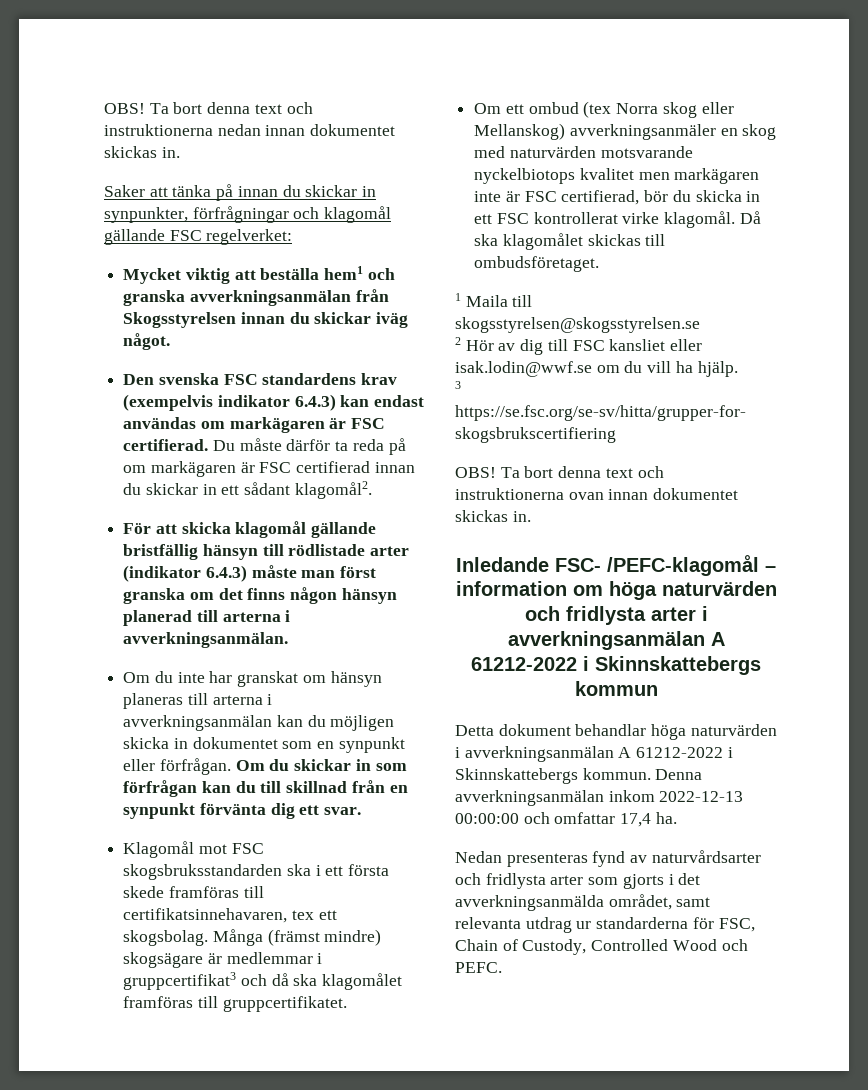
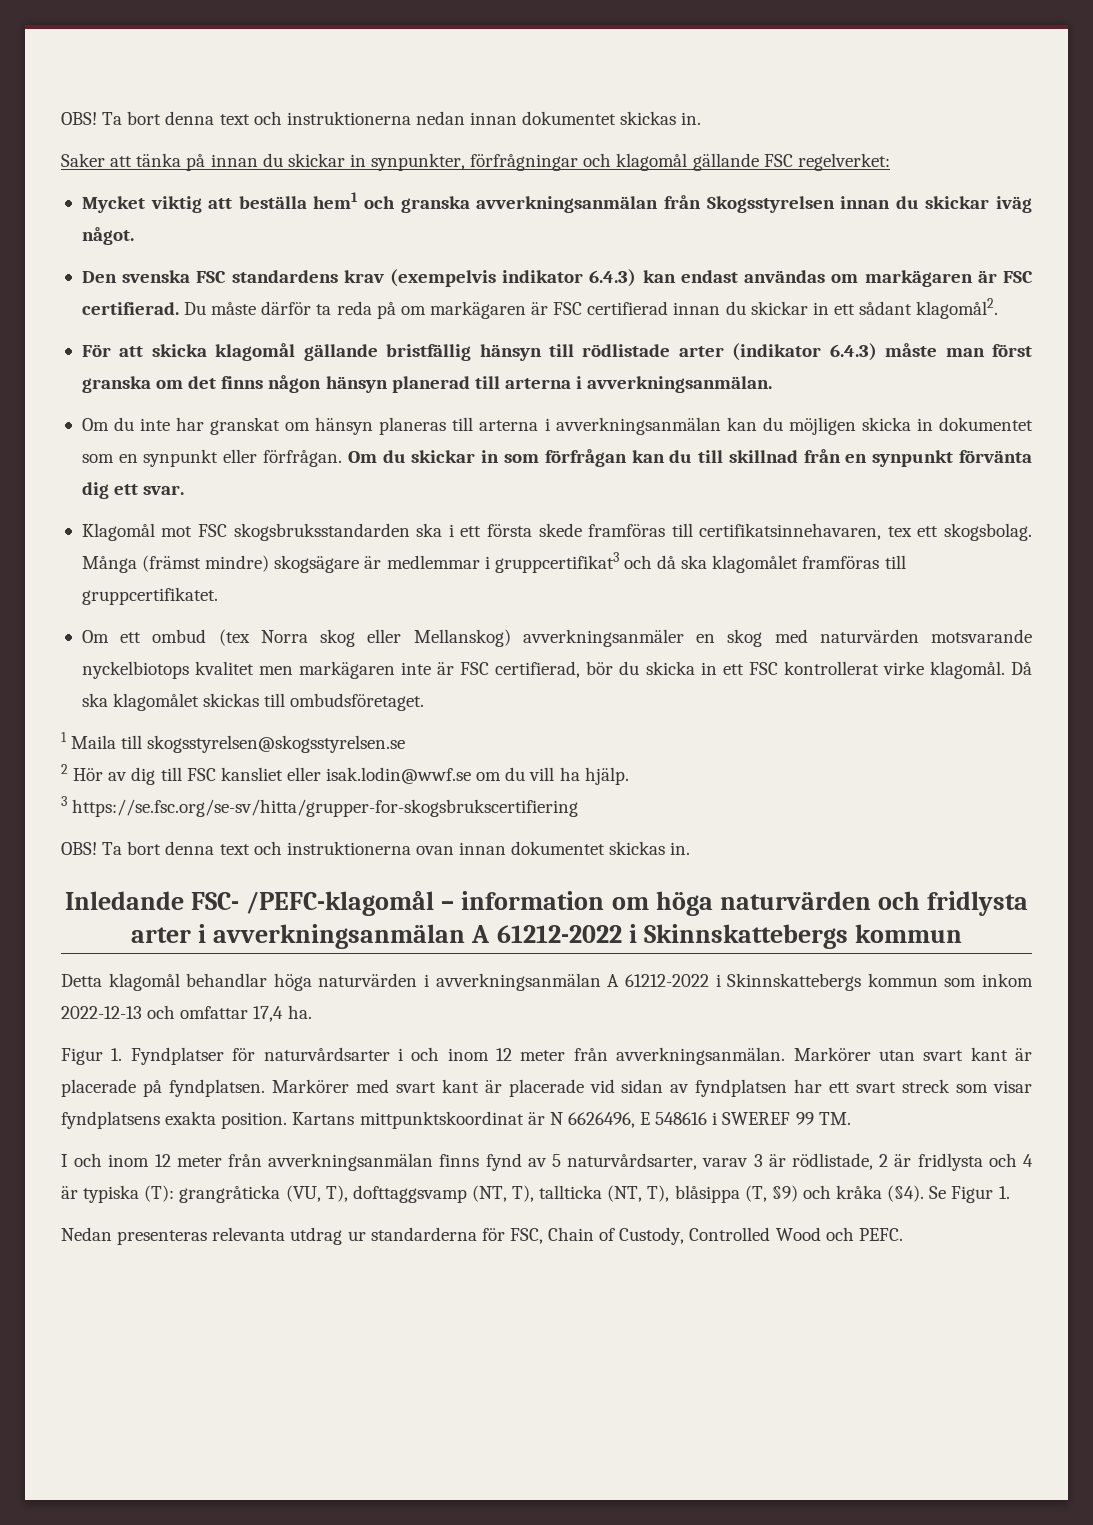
[498,724,571,736] dokument -> [108,973,180,991] klagomål
[582,768,703,780] [455,790,604,806] kommun. Denna avverkningsanmälan -> [867,973,977,987] kommun som
[455,813,519,824] 00:00:00 -> (142, 1012) none
[455,850,761,867] [455,873,701,889] [455,894,711,911] Nedan presenteras fynd av naturvårdsarter och fridlysta arter som gjorts i det avverkningsanmälda området, samt -> [61,1047,1032,1065] [61,1079,1033,1097] [61,1111,851,1129] [61,1153,1034,1171] [61,1185,1010,1203] [61,1227,208,1245] Figur 1. Fyndplatser för naturvårdsarter i och inom 12 meter från avverkningsanmälan. Markörer utan svart kant är placerade på fyndplatsen. Markörer med svart kant är placerade vid sidan av fyndplatsen har ett svart streck som visar fyndplatsens exakta position. Kartans mittpunktskoordinat är N 6626496, E 548616 i SWEREF 99 TM. // I och inom 12 meter från avverkningsanmälan finns fynd av 5 naturvårdsarter, varav 3 är rödlistade, 2 är fridlysta och 4 är typiska (T): grangråticka (VU, T), dofttaggsvamp (NT, T), tallticka (NT, T), blåsippa (T, §9) och kråka (§4). Se Figur 1. // Nedan presenteras

